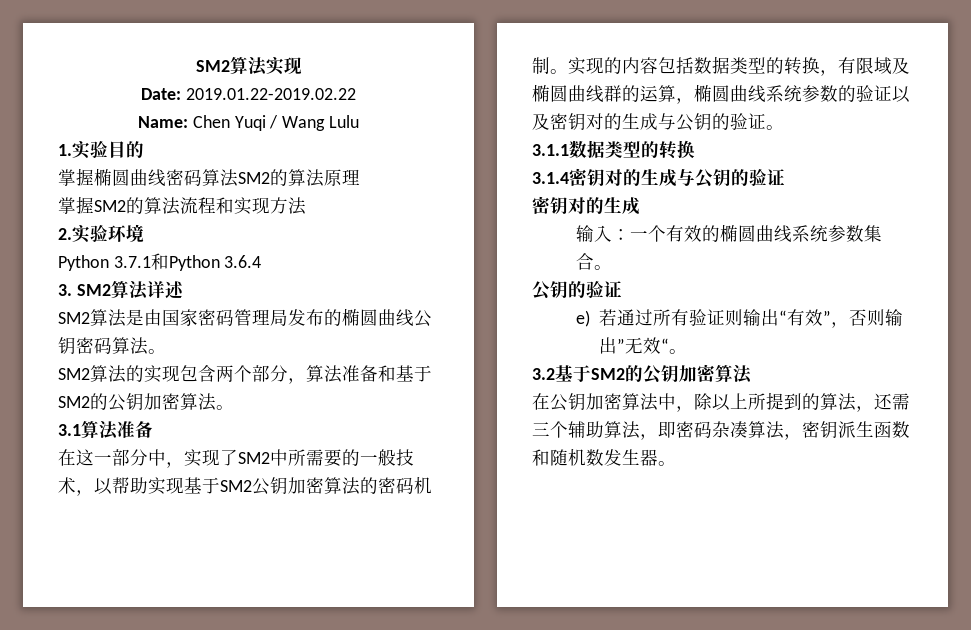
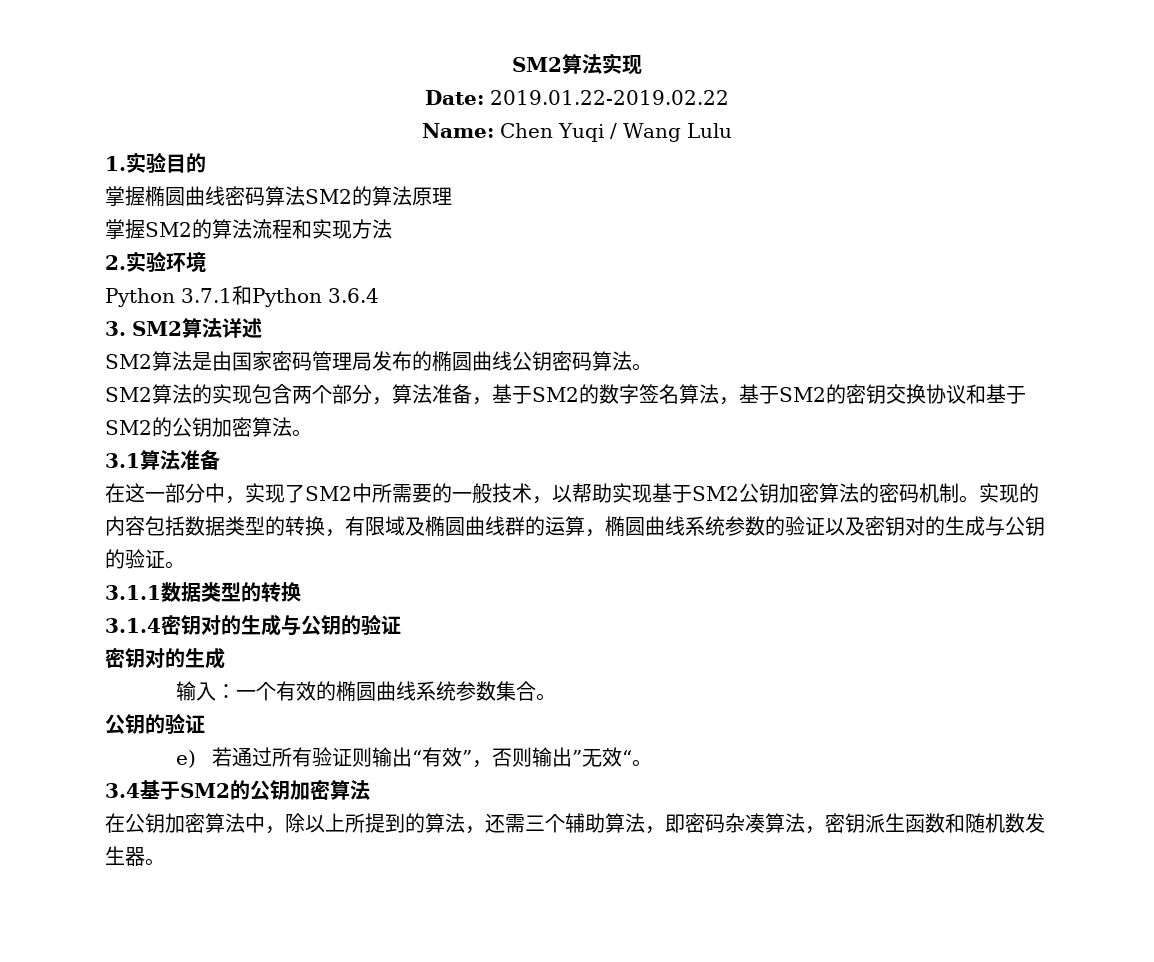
(378, 373) none -> [472,384,966,405] ，基于SM2的数字签名算法，基于SM2的密钥交换协议
[532,368,555,380] 3.2 -> [105,783,140,798] 3.4

